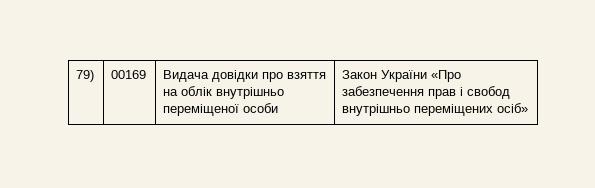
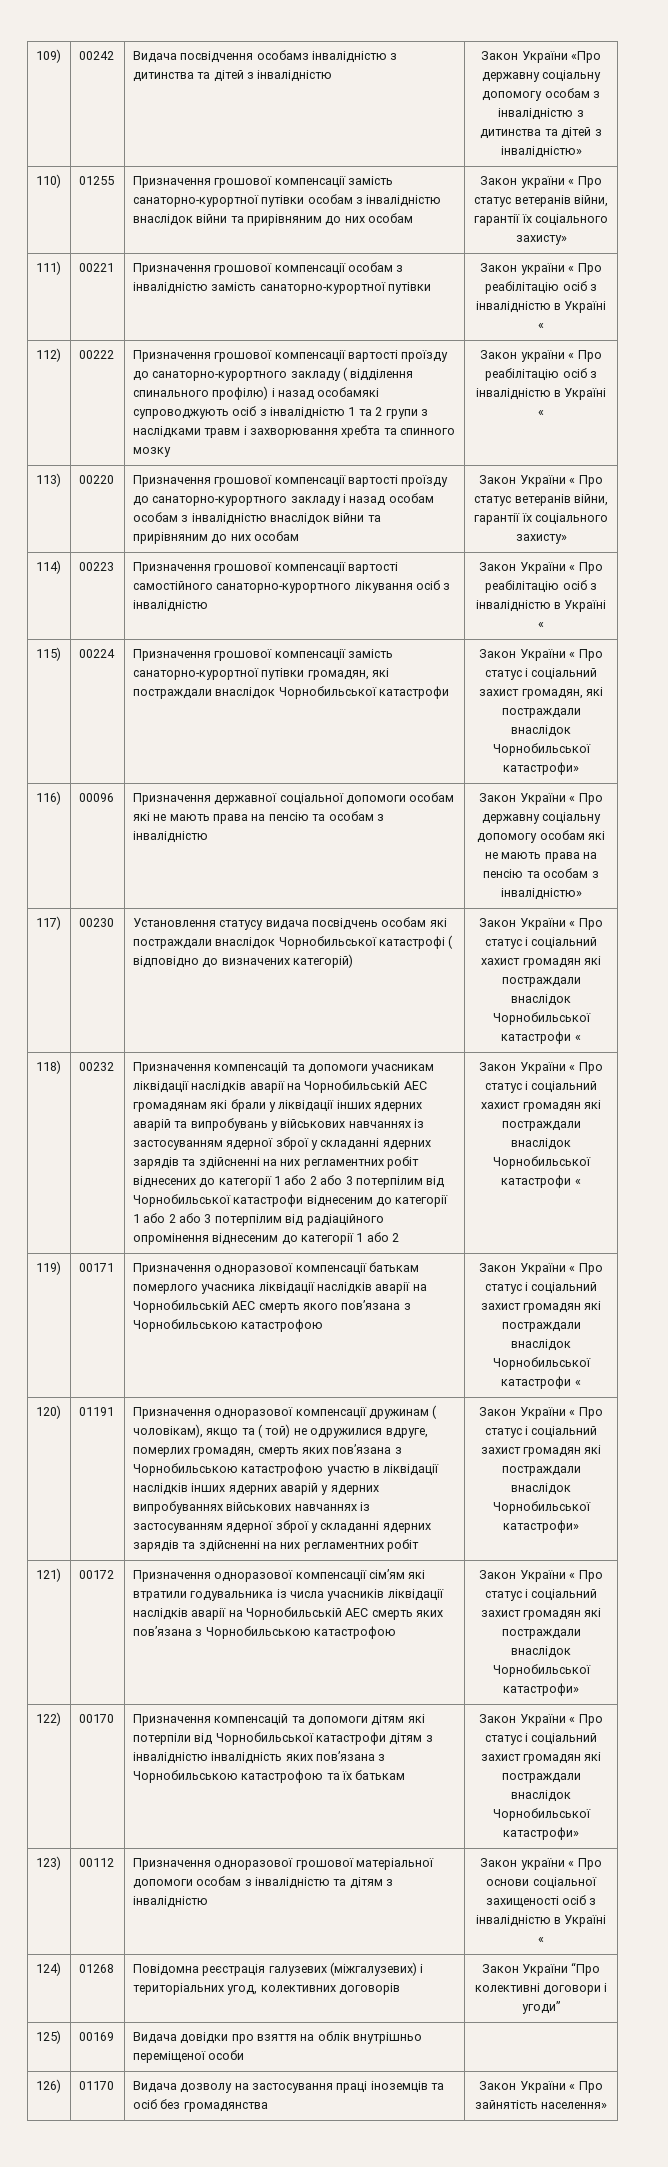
[76,70,95,82] 79) -> [35,49,61,63] [78,51,114,60] [132,50,398,63] [132,70,333,82] [481,51,601,63] [481,70,602,82] [482,88,600,101] [498,108,584,120] [480,127,602,139] [500,146,582,158] [35,174,61,188] [78,176,114,185] [132,176,394,188] [132,194,442,207] [132,213,414,226] [480,176,602,188] [474,195,608,207] [474,214,608,226] [515,235,567,245] [35,261,61,275] [78,263,114,272] [132,262,404,275] [132,282,432,294] [480,263,602,275] [485,281,597,294] [475,301,607,313] [538,323,544,329] [35,348,61,362] [78,350,114,359] [132,350,449,362] [132,367,414,381] [132,386,380,400] [132,406,428,419] [132,425,456,438] [132,447,171,457] [480,350,602,362] [485,368,597,381] [475,388,607,400] [538,410,544,416] [35,473,61,487] [78,475,114,484] [132,475,449,487] [132,493,434,506] [132,512,381,525] [132,531,300,544] [479,475,603,487] [474,494,608,506] [474,513,608,525] [515,534,567,544] [35,560,61,574] [78,562,114,571] [132,562,399,574] [132,580,451,593] [132,600,208,612] [479,562,603,574] [485,580,597,593] [475,600,607,612] [538,622,544,628] [35,647,61,661] [78,649,115,658] [132,649,394,661] [132,668,390,680] [132,686,450,699] [479,649,603,661] [484,668,598,680] [479,687,603,699] [501,708,581,718] [511,725,571,737] [492,743,591,756] [503,762,579,775] [35,791,61,805] [78,793,114,802] [132,792,455,805] [132,811,384,824] [132,831,208,843] [479,793,603,805] [481,812,602,824] [477,830,605,843] [484,852,598,862] [483,868,599,878] [500,888,582,900] [35,916,61,930] [78,918,114,927] [132,917,447,930] [132,935,454,949] [132,954,354,968] [479,918,603,930] [484,937,598,949] [481,956,601,968] [501,977,581,987] [511,994,571,1006] [492,1012,591,1025] [501,1031,581,1044] [35,1060,61,1074] [78,1062,114,1071] [132,1062,435,1074] [132,1080,427,1093] [132,1099,423,1112] [132,1118,425,1131] [132,1137,431,1150] [132,1156,420,1169] [132,1175,445,1188] [132,1194,449,1207] [132,1213,384,1226] [132,1232,400,1245] [479,1062,603,1074] [484,1081,598,1093] [481,1100,601,1112] [501,1121,581,1131] [511,1138,571,1150] [492,1156,591,1169] [501,1175,581,1188] [35,1261,61,1275] [78,1263,114,1272] [132,1262,420,1275] [132,1282,427,1294] [132,1300,411,1313] [132,1319,324,1332] [479,1263,603,1275] [484,1282,598,1294] [480,1301,602,1313] [501,1322,581,1332] [511,1339,571,1351] [492,1357,591,1370] [501,1376,581,1389] [35,1405,61,1419] [78,1407,114,1416] [132,1405,438,1419] [132,1424,428,1438] [132,1444,402,1457] [132,1463,440,1476] [132,1483,379,1495] [132,1501,371,1514] [132,1520,431,1533] [132,1539,420,1552] [479,1407,603,1419] [484,1426,598,1438] [480,1445,602,1457] [501,1466,581,1476] [511,1483,571,1495] [492,1501,591,1514] [503,1520,579,1533] [35,1568,61,1582] [78,1570,114,1579] [132,1569,426,1582] [132,1589,444,1601] [132,1607,444,1620] [132,1626,397,1639] [479,1570,603,1582] [484,1589,598,1601] [480,1608,602,1620] [501,1629,581,1639] [511,1646,571,1658] [492,1664,591,1677] [503,1683,579,1696] [35,1712,61,1726] [78,1714,114,1723] [132,1714,425,1726] [132,1732,433,1745] [132,1751,386,1764] [132,1770,406,1783] [479,1714,603,1726] [484,1733,598,1745] [480,1752,602,1764] [501,1773,581,1783] [511,1790,571,1802] [492,1808,591,1821] [503,1827,579,1840] [35,1856,61,1870] [78,1858,114,1867] [132,1858,435,1870] [132,1876,394,1889] [132,1896,208,1908] [480,1858,602,1870] [486,1877,597,1889] [485,1895,597,1908] [475,1915,607,1927] [538,1937,544,1943] [35,1962,61,1976] [78,1964,114,1973] [132,1962,424,1976] [132,1983,401,1995] [481,1962,601,1976] [474,1983,608,1995] [522,2001,560,2014] [35,2030,61,2044] 109) | 00242 | Видача посвідчення особамз інвалідністю з дитинства та дітей з інвалідністю | Закон України «Про державну соціальну допомогу особам з інвалідністю з дитинства та дітей з інвалідністю» // 110) | 01255 | Призначення грошової компенсації замість санаторно-курортної путівки особам з інвалідністю внаслідок війни та прирівняним до них особам | Закон україни « Про статус ветеранів війни, гарантії їх соціального захисту» // 111) | 00221 | Призначення грошової компенсації особам з інвалідністю замість санаторно-курортної путівки | Закон україни « Про реабілітацію осіб з інвалідністю в Україні « // 112) | 00222 | Призначення грошової компенсації вартості проїзду до санаторно-курортного закладу ( відділення спинального профілю) і назад особамякі супроводжують осіб з інвалідністю 1 та 2 групи з наслідками травм і захворювання хребта та спинного мозку | Закон україни « Про реабілітацію осіб з інвалідністю в Україні « // 113) | 00220 | Призначення грошової компенсації вартості проїзду до санаторно-курортного закладу і назад особам особам з інвалідністю внаслідок війни та прирівняним до них особам | Закон України « Про статус ветеранів війни, гарантії їх соціального захисту» // 114) | 00223 | Призначення грошової компенсації вартості самостійного санаторно-курортного лікування осіб з інвалідністю | Закон України « Про реабілітацію осіб з інвалідністю в Україні « // 115) | 00224 | Призначення грошової компенсації замість санаторно-курортної путівки громадян, які постраждали внаслідок Чорнобильської катастрофи | Закон України « Про статус і соціальний захист громадян, які постраждали внаслідок Чорнобильської катастрофи» // 116) | 00096 | Призначення державної соціальної допомоги особам які не мають права на пенсію та особам з інвалідністю | Закон України « Про державну соціальну допомогу особам які не мають права на пенсію та особам з інвалідністю» // 117) | 00230 | Установлення статусу видача посвідчень особам які постраждали внаслідок Чорнобильської катастрофі ( відповідно до визначених категорій) | Закон України « Про статус і соціальний хахист громадян які постраждали внаслідок Чорнобильської катастрофи « // 118) | 00232 | Призначення компенсацій та допомоги учасникам ліквідації наслідків аварії на Чорнобильській АЕС громадянам які брали у ліквідації інших ядерних аварій та випробувань у військових навчаннях із застосуванням ядерної зброї у складанні ядерних зарядів та здійсненні на них регламентних робіт віднесених до категорії 1 або 2 або 3 потерпілим від Чорнобильської катастрофи віднесеним до категорії 1 або 2 або 3 потерпілим від радіаційного опромінення віднесеним до категорії 1 або 2 | Закон України « Про статус і соціальний хахист громадян які постраждали внаслідок Чорнобильської катастрофи « // 119) | 00171 | Призначення одноразової компенсації батькам померлого учасника ліквідації наслідків аварії на Чорнобильській АЕС смерть якого пов’язана з Чорнобильською катастрофою | Закон України « Про статус і соціальний захист громадян які постраждали внаслідок Чорнобильської катастрофи « // 120) | 01191 | Призначення одноразової компенсації дружинам ( чоловікам), якщо та ( той) не одружилися вдруге, померлих громадян, смерть яких пов’язана з Чорнобильською катастрофою участю в ліквідації наслідків інших ядерних аварій у ядерних випробуваннях військових навчаннях із застосуванням ядерної зброї у складанні ядерних зарядів та здійсненні на них регламентних робіт | Закон України « Про статус і соціальний захист громадян які постраждали внаслідок Чорнобильської катастрофи» // 121) | 00172 | Призначення одноразової компенсації сім’ям які втратили годувальника із числа учасників ліквідації наслідків аварії на Чорнобильській АЕС смерть яких пов’язана з Чорнобильською катастрофою | Закон України « Про статус і соціальний захист громадян які постраждали внаслідок Чорнобильської катастрофи» // 122) | 00170 | Призначення компенсацій та допомоги дітям які потерпіли від Чорнобильської катастрофи дітям з інвалідністю інвалідність яких пов’язана з Чорнобильською катастрофою та їх батькам | Закон України « Про статус і соціальний захист громадян які постраждали внаслідок Чорнобильської катастрофи» // 123) | 00112 | Призначення одноразової грошової матеріальної допомоги особам з інвалідністю та дітям з інвалідністю | Закон україни « Про основи соціальної захищеності осіб з інвалідністю в Україні « // 124) | 01268 | Повідомна реєстрація галузевих (міжгалузевих) і територіальних угод, колективних договорів | Закон України “Про колективні договори і угоди” // 125)
[342,70,462,82] [342,86,511,99] [342,103,529,116] Закон України «Про забезпечення прав і свобод внутрішньо переміщених осіб» -> [35,2079,61,2093] [78,2081,114,2090] [132,2081,445,2093] [132,2099,268,2112] [479,2081,603,2093] [474,2100,608,2109] // 126) | 01170 | Видача дозволу на застосування праці іноземців та осіб без громадянства | Закон України « Про зайнятість населення»

